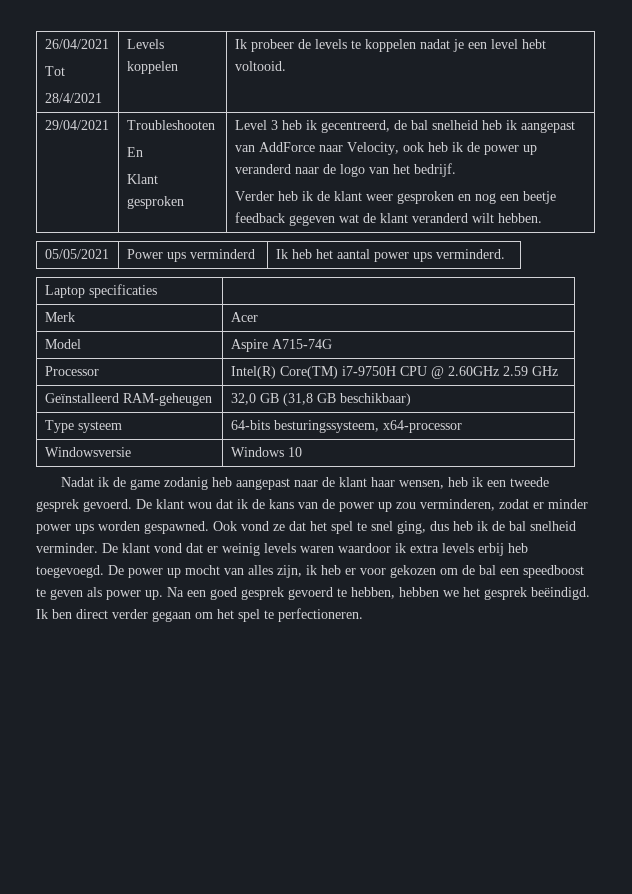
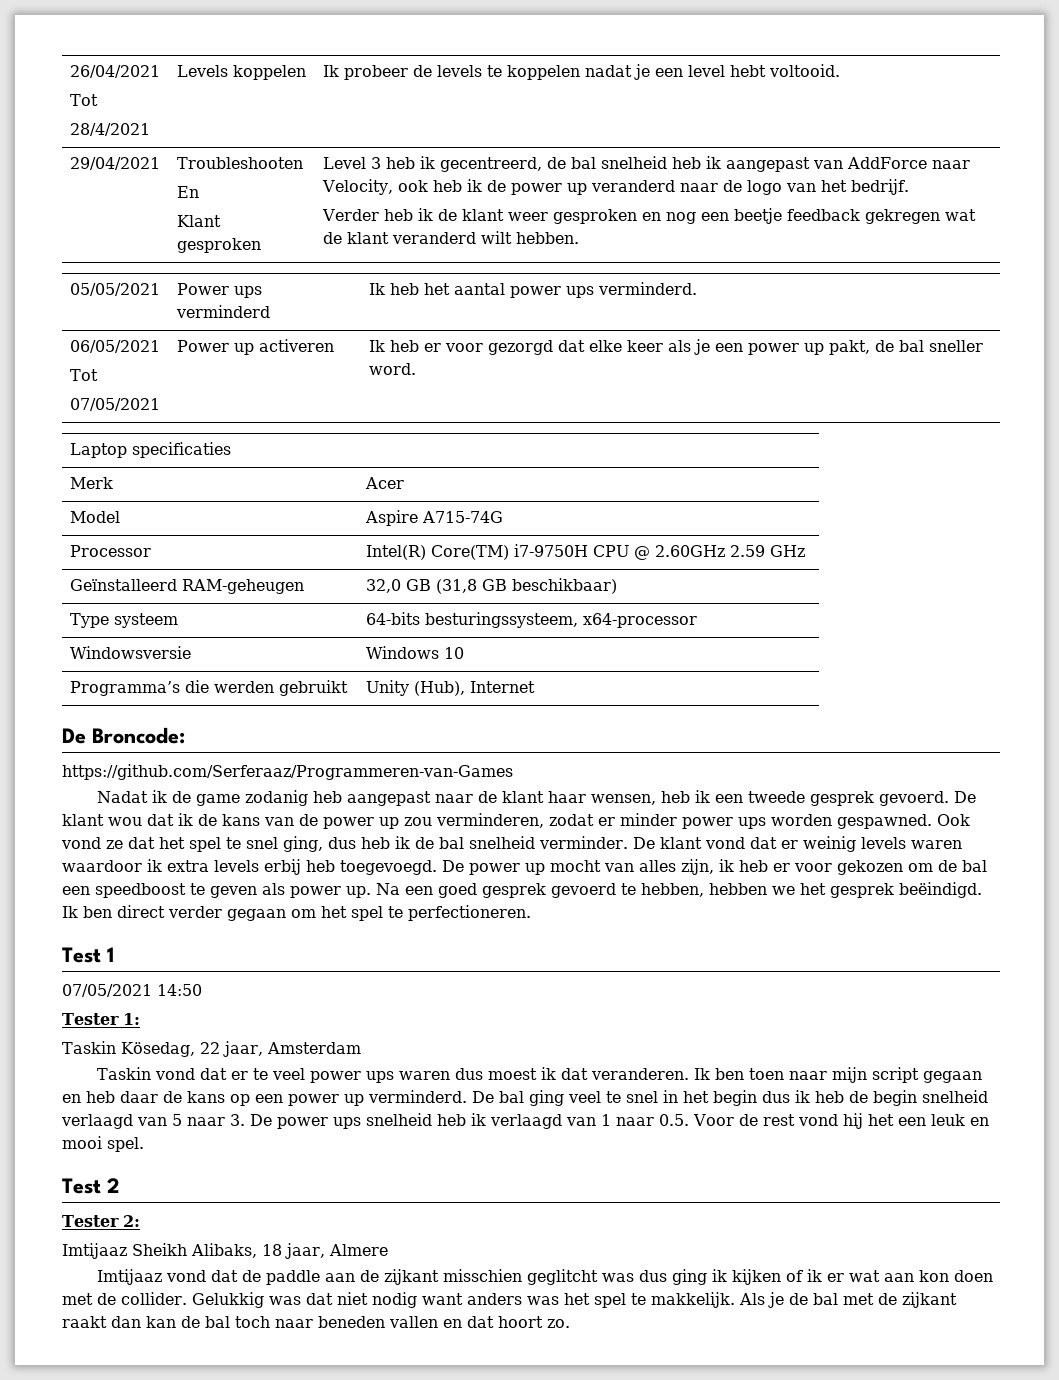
[288,215,335,226] gegeven -> [865,209,941,224] gekregen
(505, 254) none -> [70,340,161,353] [70,369,99,381] [70,398,161,411] [177,339,335,355] [369,339,984,355] [369,363,417,375] // 06/05/2021 // Tot // 07/05/2021 | Power up activeren | Ik heb er voor gezorgd dat elke keer als je een power up pakt, de bal sneller word.
(302, 452) none -> [70,680,349,696] [366,680,536,696] [62,727,185,744] [62,764,513,780] // Programma’s die werden gebruikt | Unity (Hub), Internet // De Broncode: // https://github.com/Serferaaz/Programmeren-van-Games
(363, 615) none -> [62,947,114,963] [62,984,202,997] [62,1013,140,1025] [62,1041,361,1057] [96,1067,982,1083] [62,1090,988,1106] [61,1113,989,1129] [62,1136,144,1152] [62,1178,120,1194] [62,1215,140,1227] [62,1243,388,1259] [96,1269,993,1285] [62,1292,957,1308] [62,1316,570,1328] // Test 1 // 07/05/2021 14:50 // Tester 1: // Taskin Kösedag, 22 jaar, Amsterdam // Taskin vond dat er te veel power ups waren dus moest ik dat veranderen. Ik ben toen naar mijn script gegaan en heb daar de kans op een power up verminderd. De bal ging veel te snel in het begin dus ik heb de begin snelheid verlaagd van 5 naar 3. De power ups snelheid heb ik verlaagd van 1 naar 0.5. Voor de rest vond hij het een leuk en mooi spel. // Test 2 // Tester 2: // Imtijaaz Sheikh Alibaks, 18 jaar, Almere // Imtijaaz vond dat de paddle aan de zijkant misschien geglitcht was dus ging ik kijken of ik er wat aan kon doen met de collider. Gelukkig was dat niet nodig want anders was het spel te makkelijk. Als je de bal met de zijkant raakt dan kan de bal toch naar beneden vallen en dat hoort zo.

